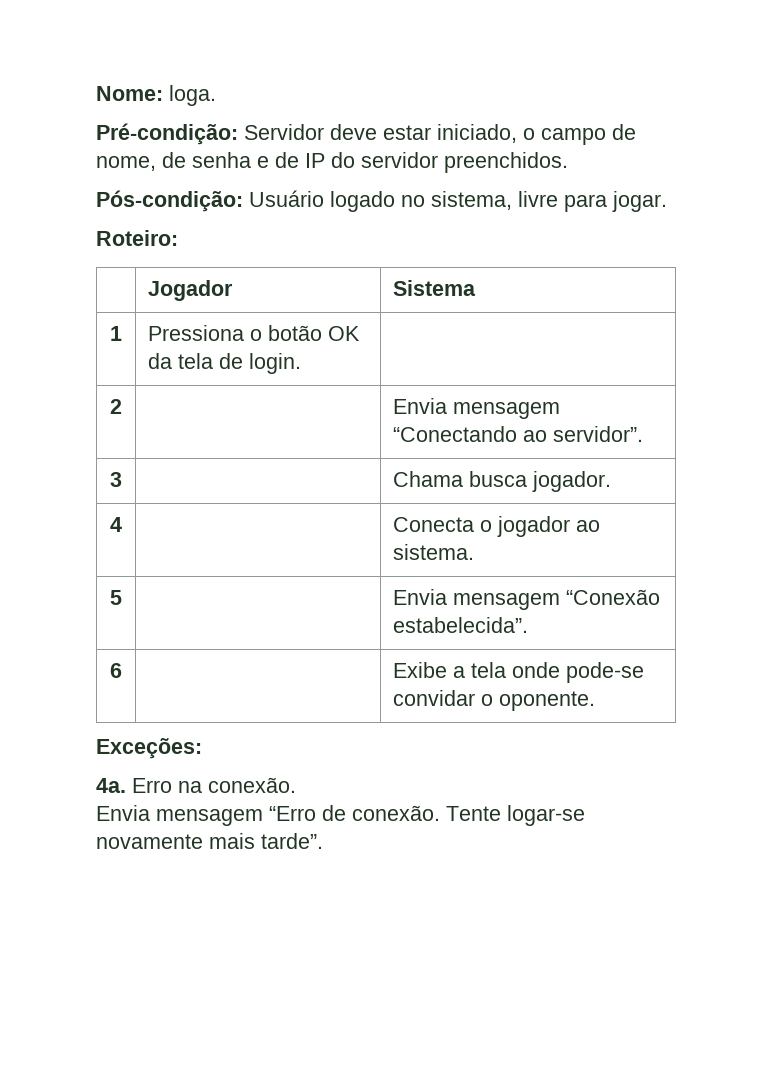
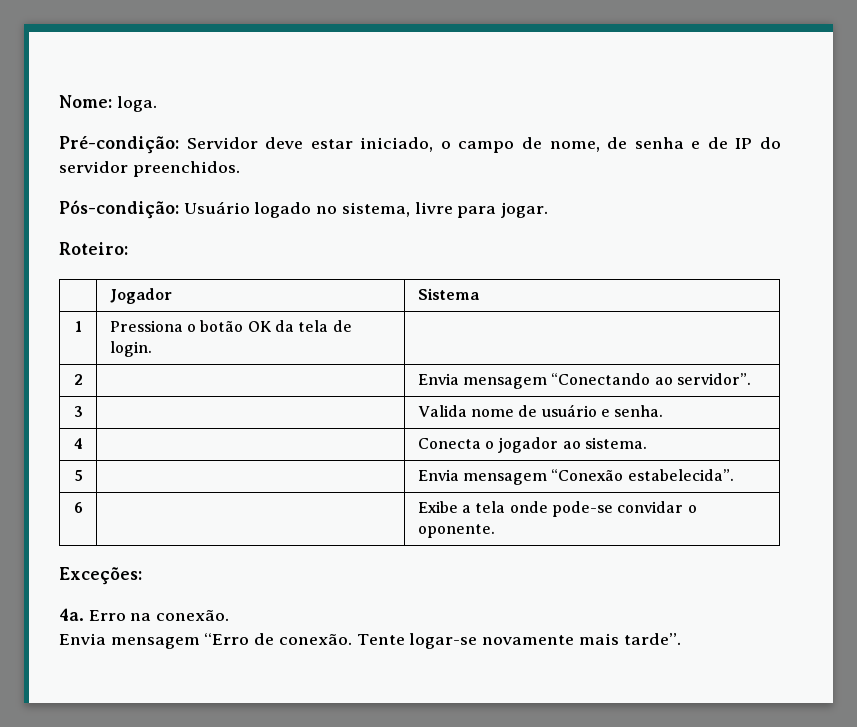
[393,471,612,492] Chama busca jogador. -> [417,404,664,417] Valida nome de usuário e senha.

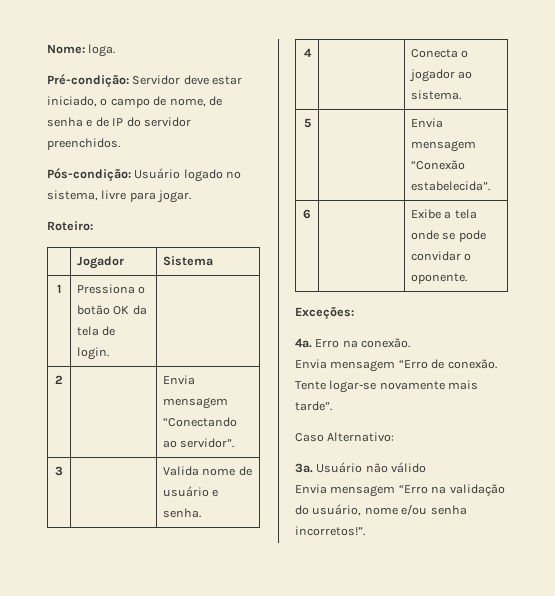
[552,501,614,517] pode-se -> [442,230,486,242] se pode
(681, 639) none -> [295,432,395,442] [295,462,427,473] [295,484,505,497] [295,504,467,516] [295,526,365,536] // Caso Alternativo: // 3a. Usuário não válido // Envia mensagem “Erro na validação do usuário, nome e/ou senha incorretos!”.

